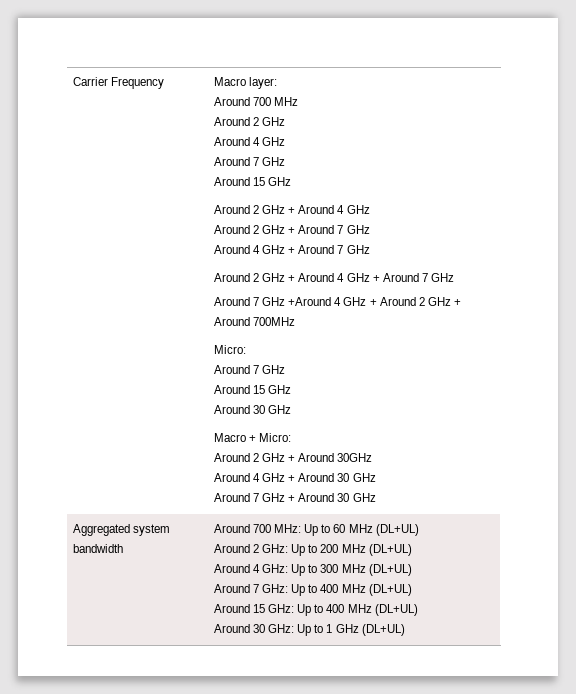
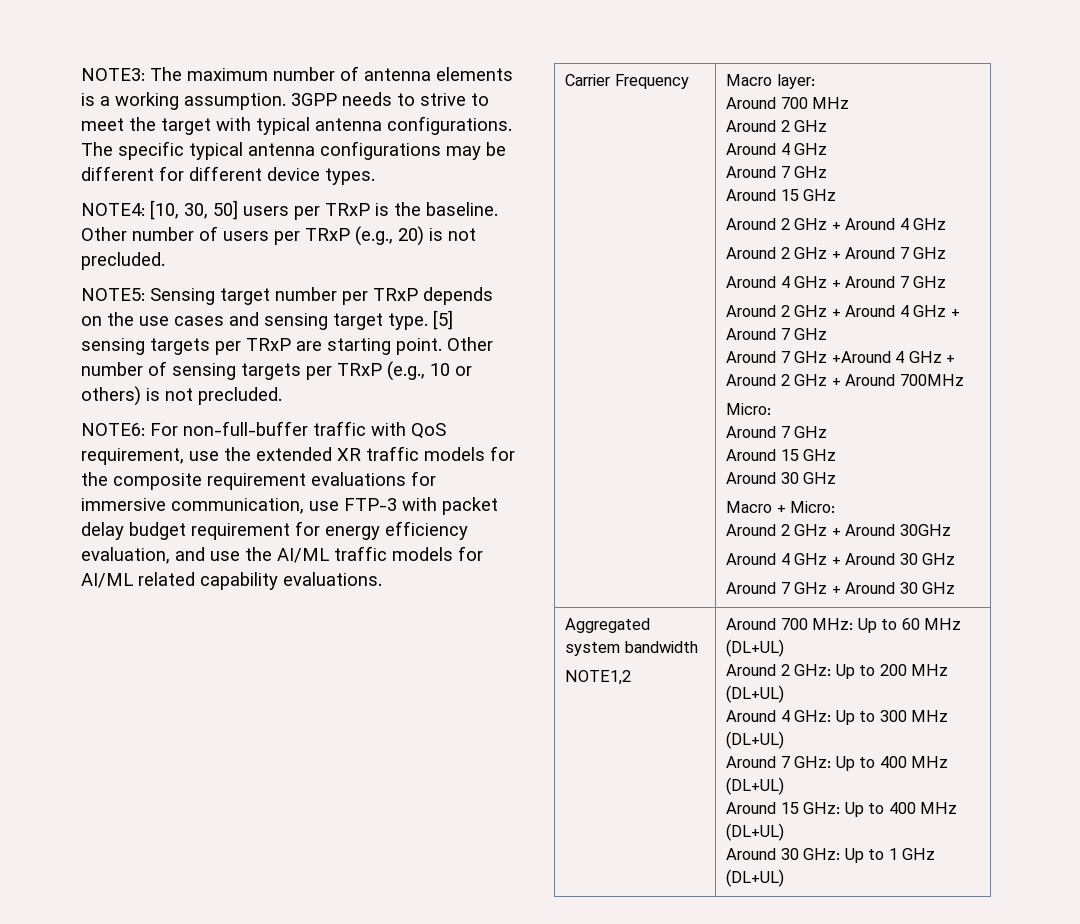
(72, 81) none -> [81,66,513,81] [81,92,489,110] [81,116,512,135] [81,141,506,160] [81,166,375,185] [81,200,498,220] [81,226,476,246] [81,252,165,270] [81,287,493,305] [81,310,453,330] [81,337,493,355] [81,361,472,381] [81,386,282,406] [81,421,446,439] [81,446,515,465] [81,471,436,490] [81,497,498,515] [81,521,468,540] [81,546,483,564] [81,572,382,590] NOTE3: The maximum number of antenna elements is a working assumption. 3GPP needs to strive to meet the target with typical antenna configurations. The specific typical antenna configurations may be different for different device types. // NOTE4: [10, 30, 50] users per TRxP is the baseline. Other number of users per TRxP (e.g., 20) is not precluded. // NOTE5: Sensing target number per TRxP depends on the use cases and sensing target type. [5] sensing targets per TRxP are starting point. Other number of sensing targets per TRxP (e.g., 10 or others) is not precluded. // NOTE6: For non-full-buffer traffic with QoS requirement, use the extended XR traffic models for the composite requirement evaluations for immersive communication, use FTP-3 with packet delay budget requirement for energy efficiency evaluation, and use the AI/ML traffic models for AI/ML related capability evaluations. //
(123, 548) none -> [565,670,632,685] // NOTE1,2

